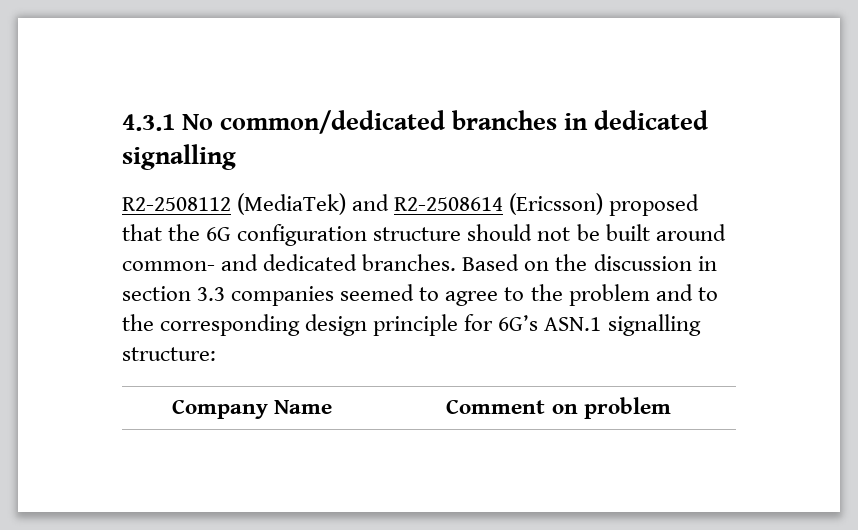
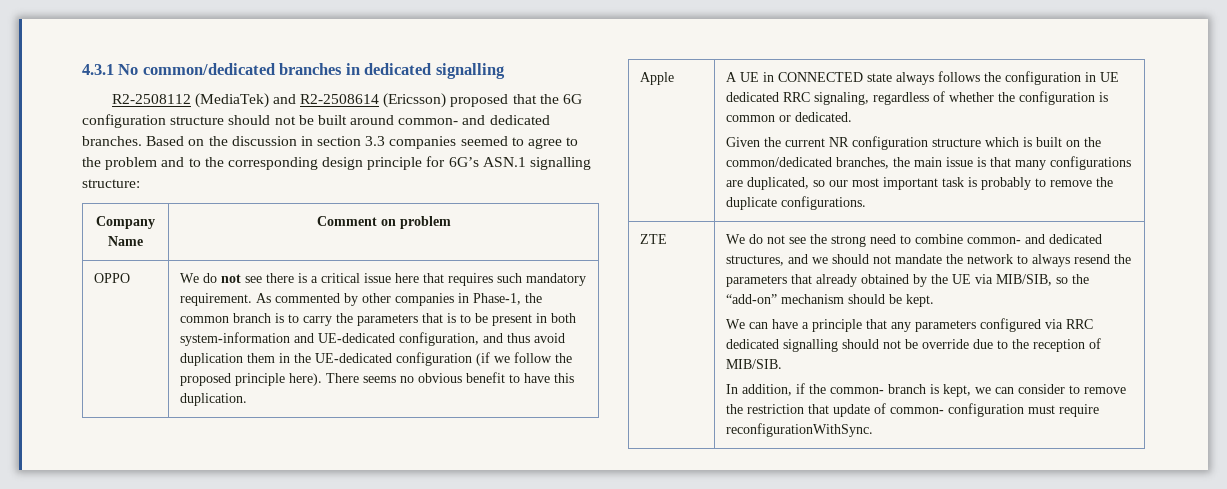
(671, 408) none -> [93,273,130,283] [179,273,586,286] [179,293,542,306] [179,313,576,326] [179,332,565,346] [179,352,572,366] [179,372,574,386] [179,393,247,406] [639,72,674,85] [725,71,1119,85] [725,91,1108,105] [725,112,852,122] [725,136,1101,150] [725,156,1131,170] [725,177,1113,190] [725,196,866,210] [639,234,667,244] [725,234,1102,247] [725,254,1131,267] [725,274,1089,287] [725,294,934,307] [725,318,1093,332] [725,338,1101,352] [725,359,782,369] [725,383,1126,397] [725,403,1099,417] [725,423,873,437] // OPPO | We do not see there is a critical issue here that requires such mandatory requirement. As commented by other companies in Phase-1, the common branch is to carry the parameters that is to be present in both system-information and UE-dedicated configuration, and thus avoid duplication them in the UE-dedicated configuration (if we follow the proposed principle here). There seems no obvious benefit to have this duplication. // Apple | A UE in CONNECTED state always follows the configuration in UE dedicated RRC signaling, regardless of whether the configuration is common or dedicated. // Given the current NR configuration structure which is built on the common/dedicated branches, the main issue is that many configurations are duplicated, so our most important task is probably to remove the duplicate configurations. // ZTE | We do not see the strong need to combine common- and dedicated structures, and we should not mandate the network to always resend the parameters that already obtained by the UE via MIB/SIB, so the “add-on” mechanism should be kept. // We can have a principle that any parameters configured via RRC dedicated signalling should not be override due to the reception of MIB/SIB. // In addition, if the common- branch is kept, we can consider to remove the restriction that update of common- configuration must require reconfigurationWithSync.

